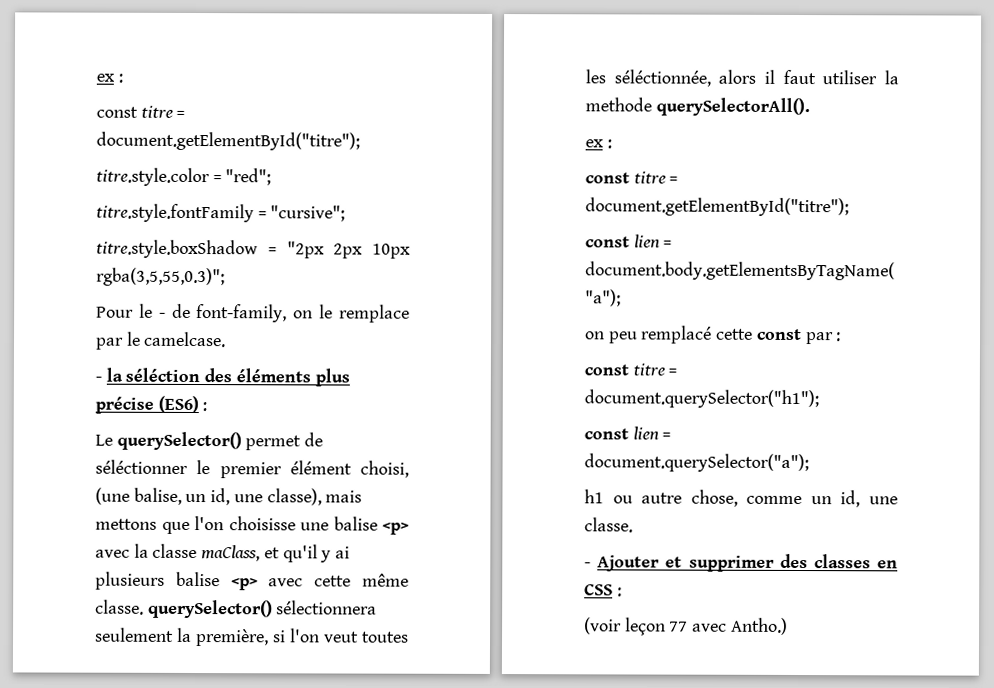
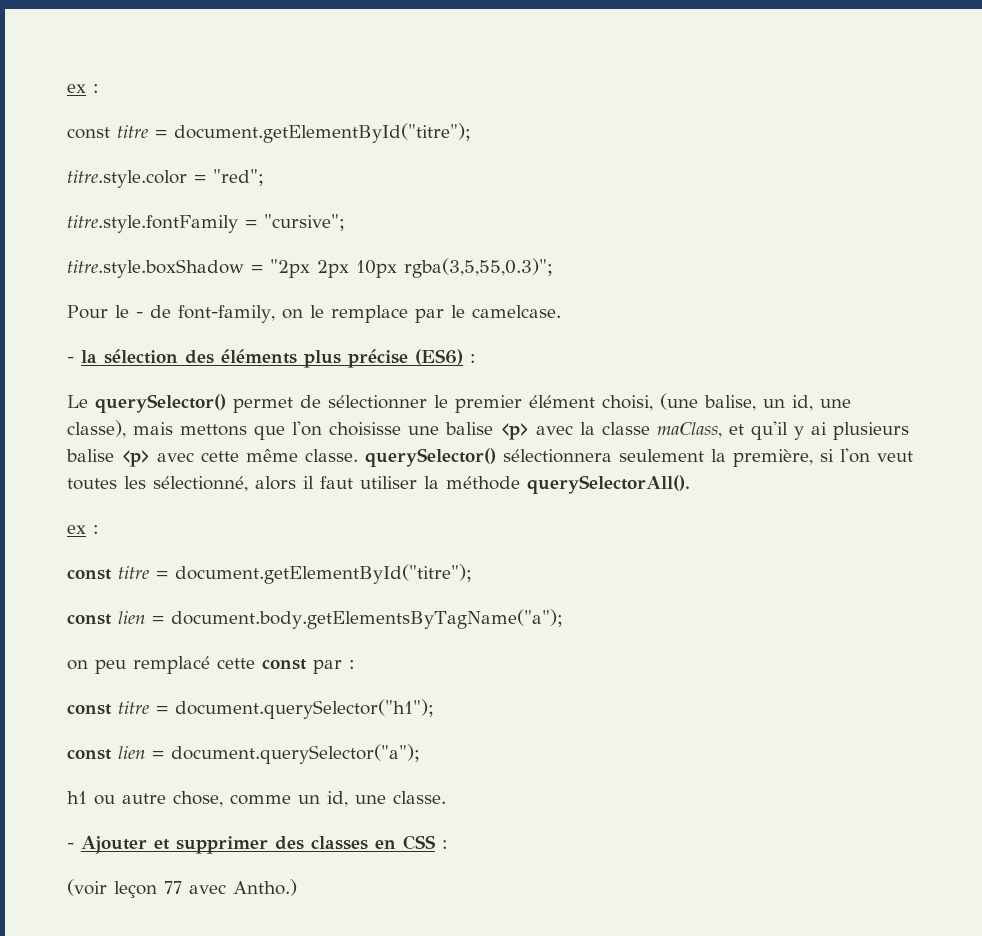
[125,367,201,383] séléction -> [104,349,178,364] sélection
[95,459,188,474] séléctionner -> [328,395,427,409] sélectionner
[613,69,711,87] séléctionnée, -> [153,476,248,492] sélectionné,
[585,97,652,112] methode -> [446,476,520,490] méthode

